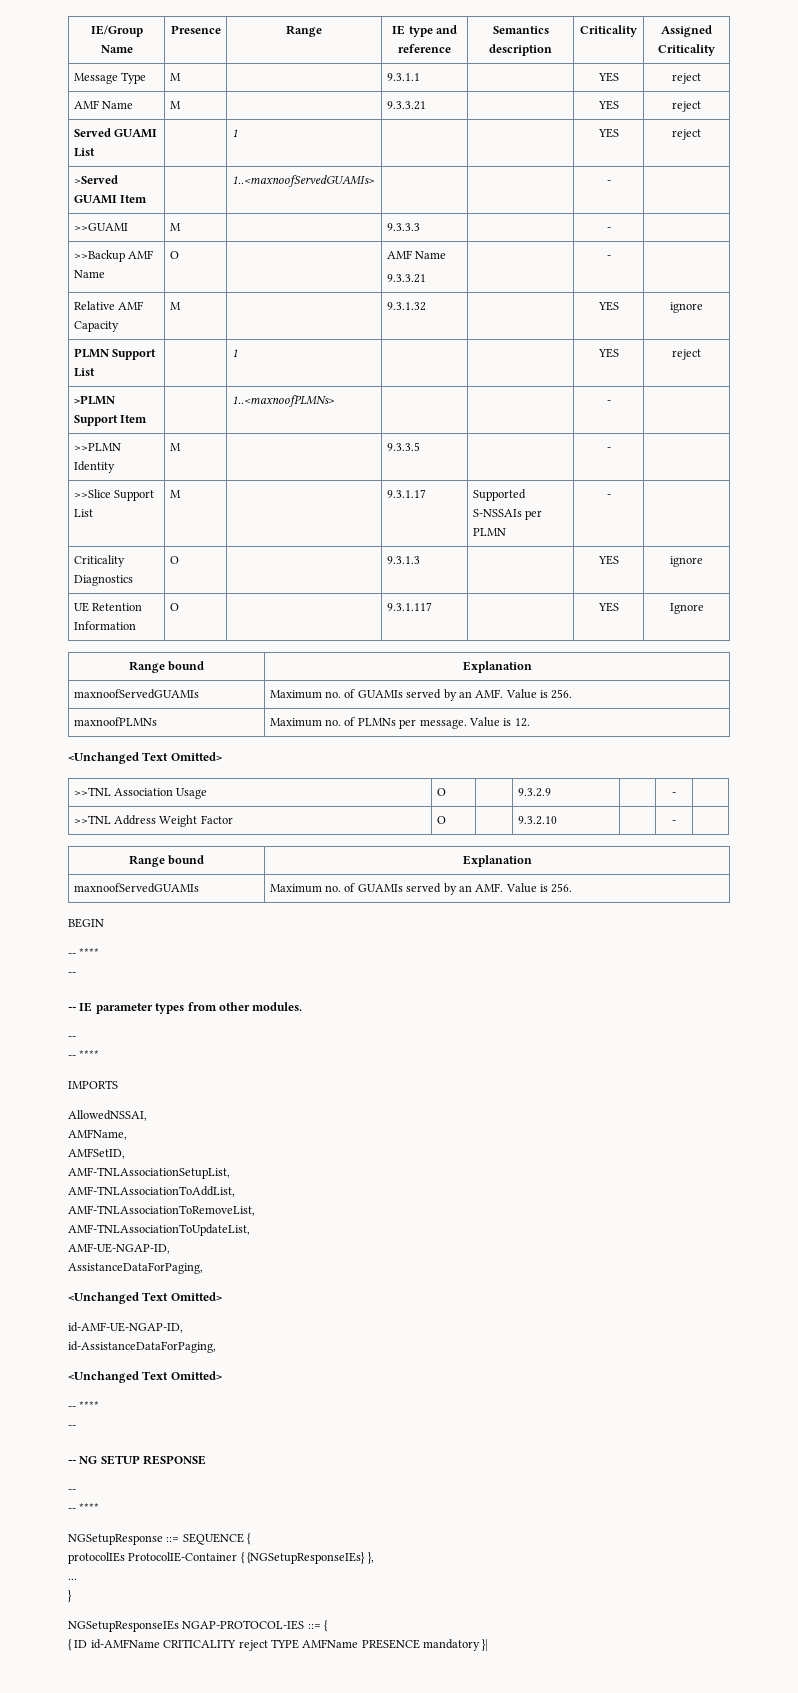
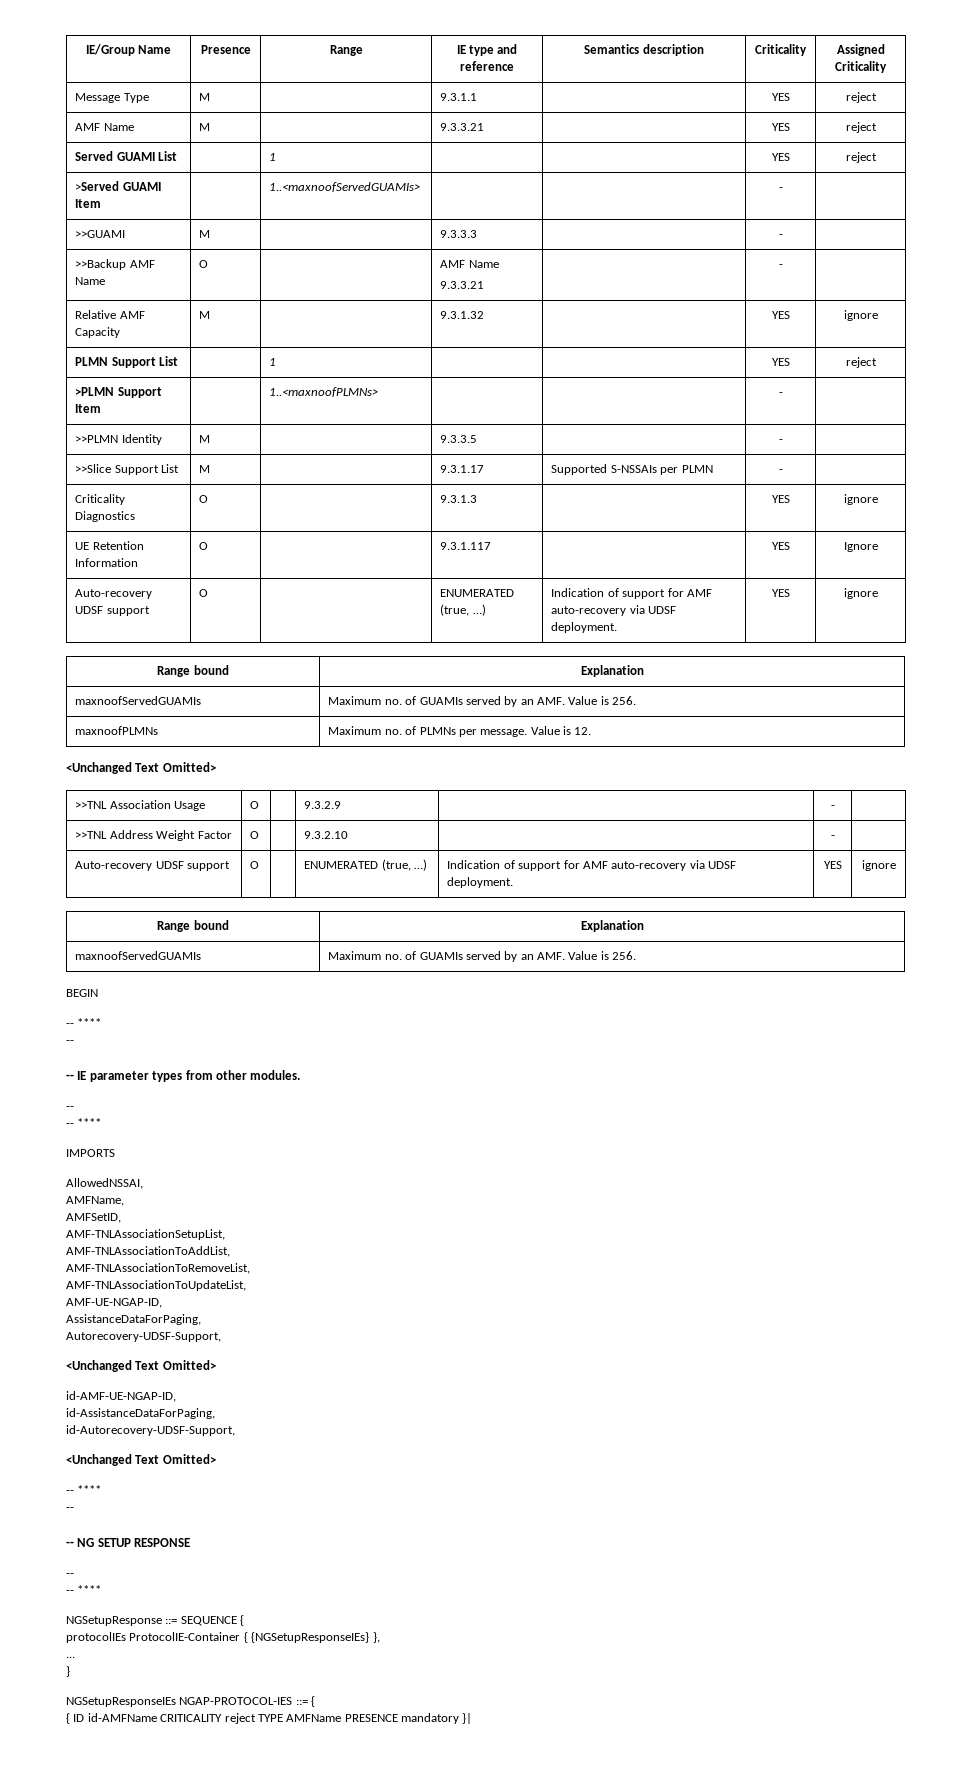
(704, 608) none -> [75,589,153,599] [75,606,150,616] [199,589,209,597] [440,589,515,597] [440,604,486,616] [551,588,712,599] [551,605,677,616] [551,622,618,633] [771,589,790,597] [843,588,878,599] // Auto-recovery UDSF support | O | | ENUMERATED (true, …) | Indication of support for AMF auto-recovery via UDSF deployment. | YES | ignore
(676, 822) none -> [75,861,231,871] [250,861,260,869] [304,859,428,871] [447,860,737,871] [447,877,514,888] [823,861,842,869] [861,860,896,871] // Auto-recovery UDSF support | O | | ENUMERATED (true, …) | Indication of support for AMF auto-recovery via UDSF deployment. | YES | ignore
(203, 1268) none -> [66,1332,221,1342] // Autorecovery-UDSF-Support,
(216, 1347) none -> [66,1425,235,1436] // id-Autorecovery-UDSF-Support,

